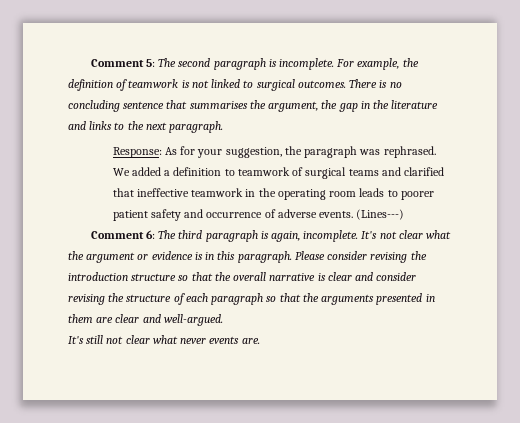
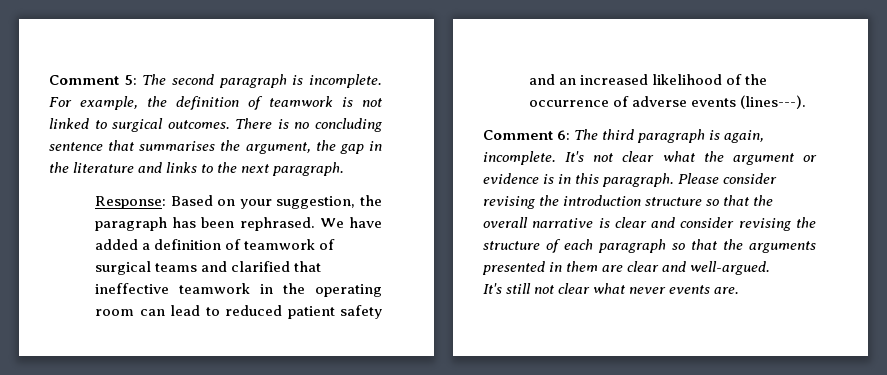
[164,146,196,155] As for -> [170,195,236,206] Based on
[359,149,381,155] was -> [172,217,235,228] has been
(130, 172) none -> [349,217,383,228] have
[224,169,235,176] to -> [225,239,242,250] of
[359,188,434,200] [112,209,204,221] leads to poorer patient safety and -> [139,305,382,319] [529,74,768,85] can lead to reduced patient safety and an increased likelihood of the
[319,209,405,220] events. (Lines---) -> [691,95,807,109] events (lines---).

